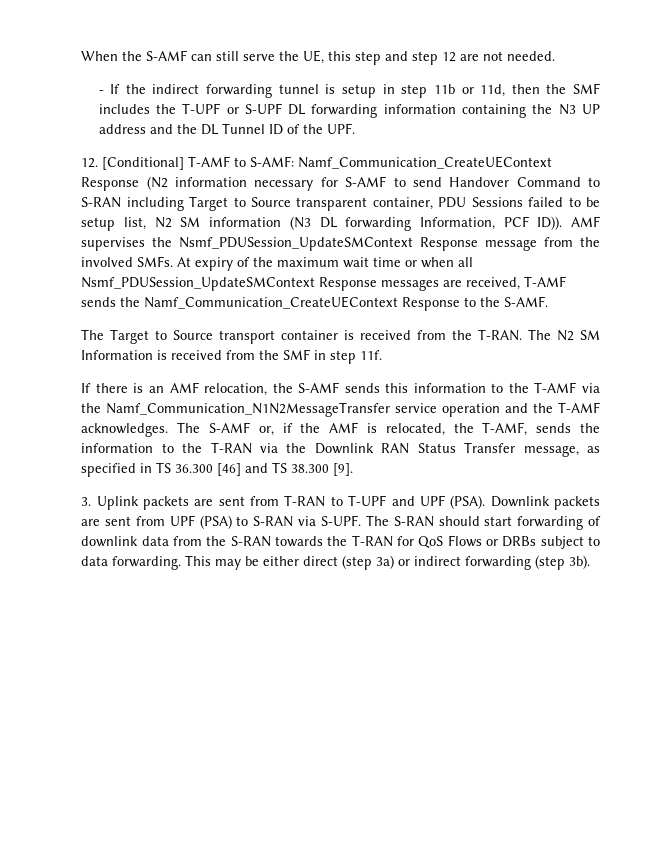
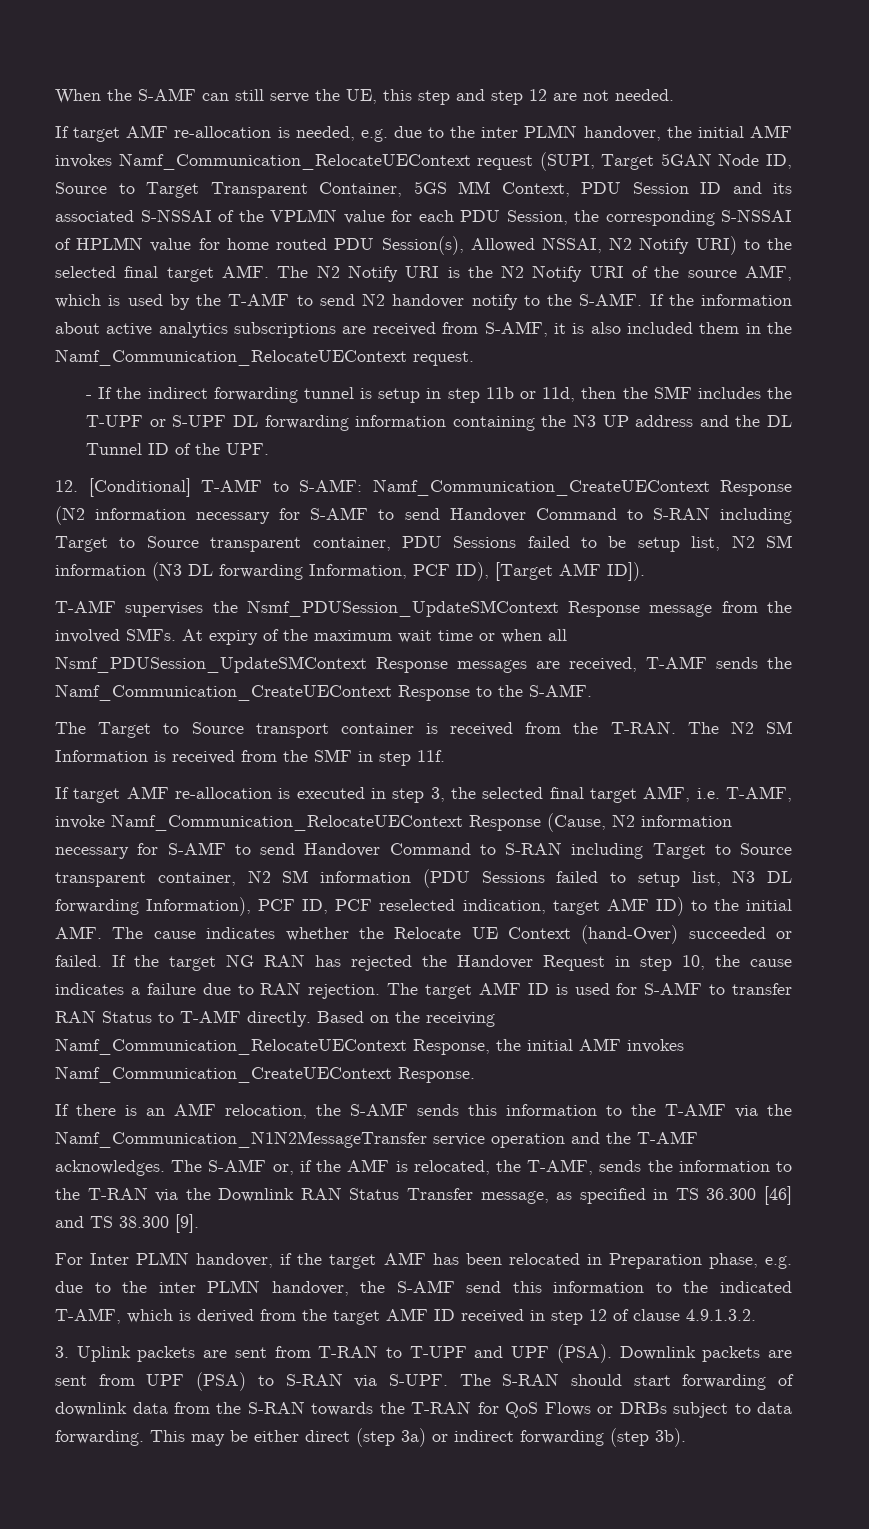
(556, 56) none -> [55,125,792,142] [55,152,793,171] [55,181,792,198] [55,209,792,226] [55,236,792,255] [55,265,792,282] [55,293,792,310] [55,321,792,338] [55,349,475,366] // If target AMF re-allocation is needed, e.g. due to the inter PLMN handover, the initial AMF invokes Namf_Communication_RelocateUEContext request (SUPI, Target 5GAN Node ID, Source to Target Transparent Container, 5GS MM Context, PDU Session ID and its associated S-NSSAI of the VPLMN value for each PDU Session, the corresponding S-NSSAI of HPLMN value for home routed PDU Session(s), Allowed NSSAI, N2 Notify URI) to the selected final target AMF. The N2 Notify URI is the N2 Notify URI of the source AMF, which is used by the T-AMF to send N2 handover notify to the S-AMF. If the information about active analytics subscriptions are received from S-AMF, it is also included them in the Namf_Communication_RelocateUEContext request.
[537,216,601,230] ID)). AMF -> [456,562,646,581] [55,600,117,613] ID), [Target AMF ID]). // T-AMF
(383, 355) none -> [55,786,792,803] [55,813,733,832] [55,842,792,859] [55,869,792,888] [55,897,792,916] [55,925,793,944] [55,954,792,971] [55,982,792,999] [55,1010,496,1027] [55,1038,685,1055] [55,1066,476,1083] // If target AMF re-allocation is executed in step 3, the selected final target AMF, i.e. T-AMF, invoke Namf_Communication_RelocateUEContext Response (Cause, N2 information necessary for S-AMF to send Handover Command to S-RAN including Target to Source transparent container, N2 SM information (PDU Sessions failed to setup list, N3 DL forwarding Information), PCF ID, PCF reselected indication, target AMF ID) to the initial AMF. The cause indicates whether the Relocate UE Context (hand-Over) succeeded or failed. If the target NG RAN has rejected the Handover Request in step 10, the cause indicates a failure due to RAN rejection. The target AMF ID is used for S-AMF to transfer RAN Status to T-AMF directly. Based on the receiving Namf_Communication_RelocateUEContext Response, the initial AMF invokes Namf_Communication_CreateUEContext Response.
(354, 469) none -> [55,1252,792,1269] [55,1280,793,1296] [55,1308,757,1325] // For Inter PLMN handover, if the target AMF has been relocated in Preparation phase, e.g. due to the inter PLMN handover, the S-AMF send this information to the indicated T-AMF, which is derived from the target AMF ID received in step 12 of clause 4.9.1.3.2.

